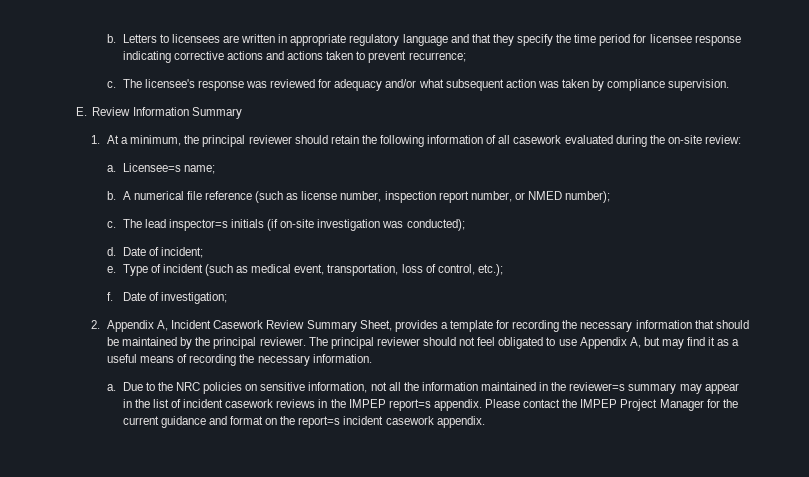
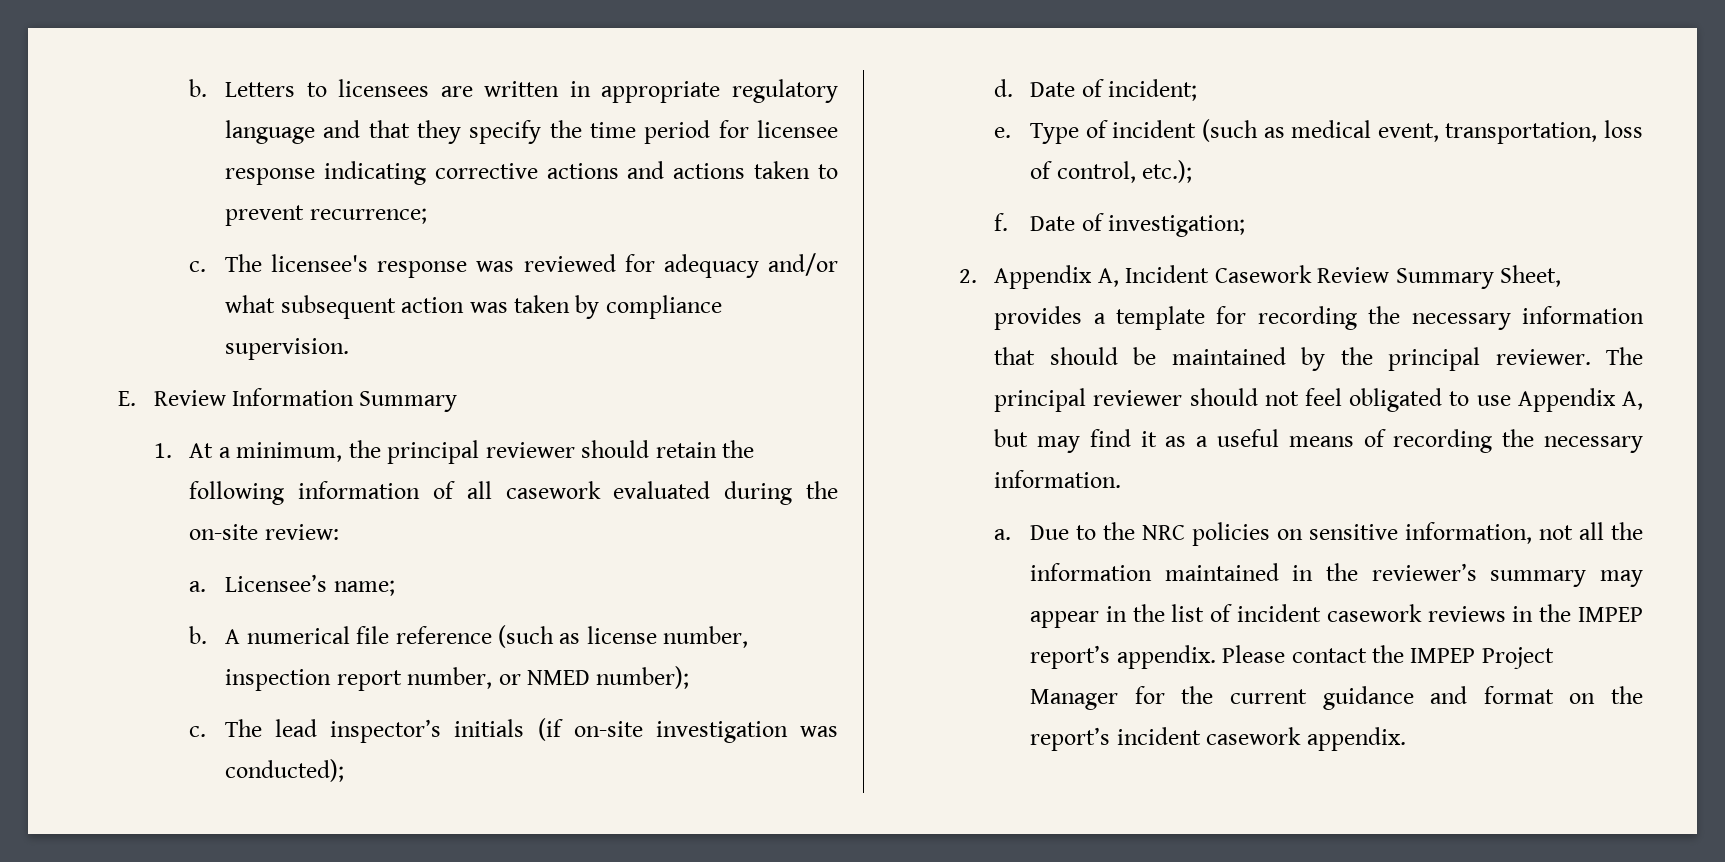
[122,163,181,172] Licensee=s -> [225,574,328,592] Licensee’s
[168,219,228,231] inspector=s -> [330,719,442,743] inspector’s
[569,382,626,391] reviewer=s -> [1371,563,1477,581] reviewer’s
[388,399,431,411] report=s -> [1030,645,1111,669] report’s
[298,416,341,428] report=s -> [1030,727,1111,751] report’s

